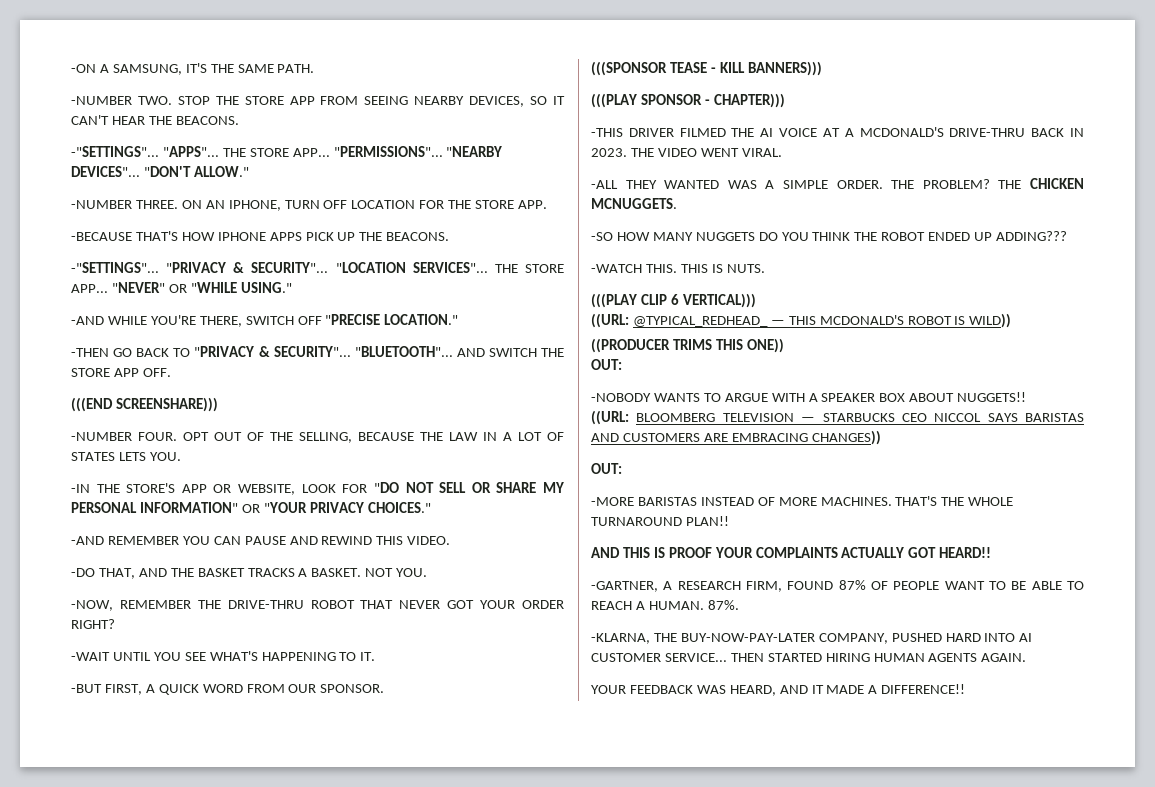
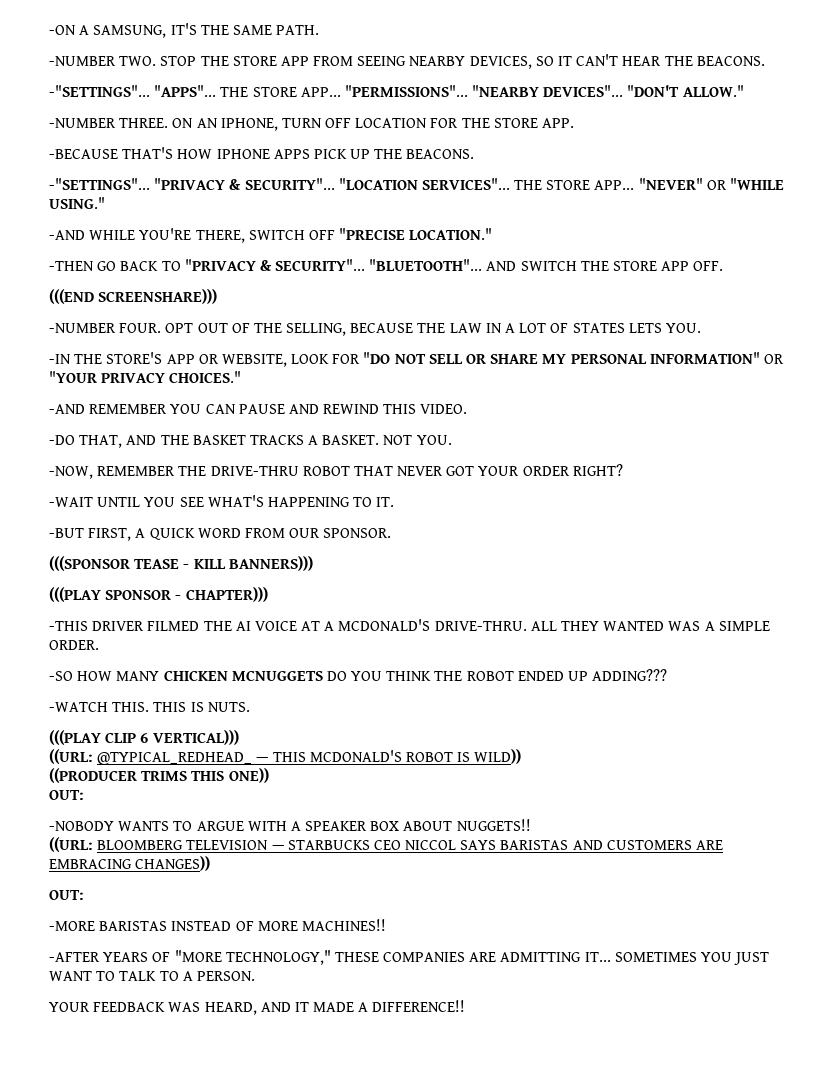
[949,128,1084,137] [591,148,782,157] [591,180,618,189] DRIVE-THRU BACK IN 2023. THE VIDEO WENT VIRAL. // -ALL -> [434,621,557,631] DRIVE-THRU. ALL
[891,178,1084,189] [591,198,677,209] THE PROBLEM? THE CHICKEN MCNUGGETS. -> (99, 645) none
[695,232,755,241] NUGGETS -> [163,670,323,681] CHICKEN MCNUGGETS
[820,496,1014,506] [591,516,729,526] [591,547,992,558] [591,580,1084,592] [591,600,739,610] [591,633,1033,644] [591,653,1027,662] MACHINES. THAT'S THE WHOLE TURNAROUND PLAN!! // AND THIS IS PROOF YOUR COMPLAINTS ACTUALLY GOT HEARD!! // -GARTNER, A RESEARCH FIRM, FOUND 87% OF PEOPLE WANT TO BE ABLE TO REACH A HUMAN. 87%. // -KLARNA, THE BUY-NOW-PAY-LATER COMPANY, PUSHED HARD INTO AI CUSTOMER SERVICE... THEN STARTED HIRING HUMAN AGENTS AGAIN. -> [301,919,386,931] [49,950,770,965] [49,971,255,981] MACHINES!! // -AFTER YEARS OF "MORE TECHNOLOGY," THESE COMPANIES ARE ADMITTING IT... SOMETIMES YOU JUST WANT TO TALK TO A PERSON.

